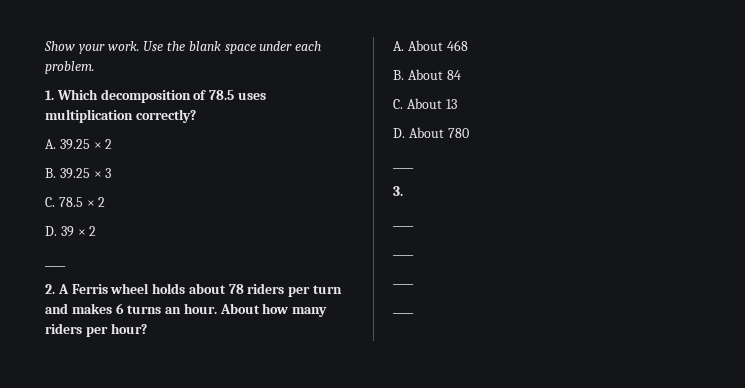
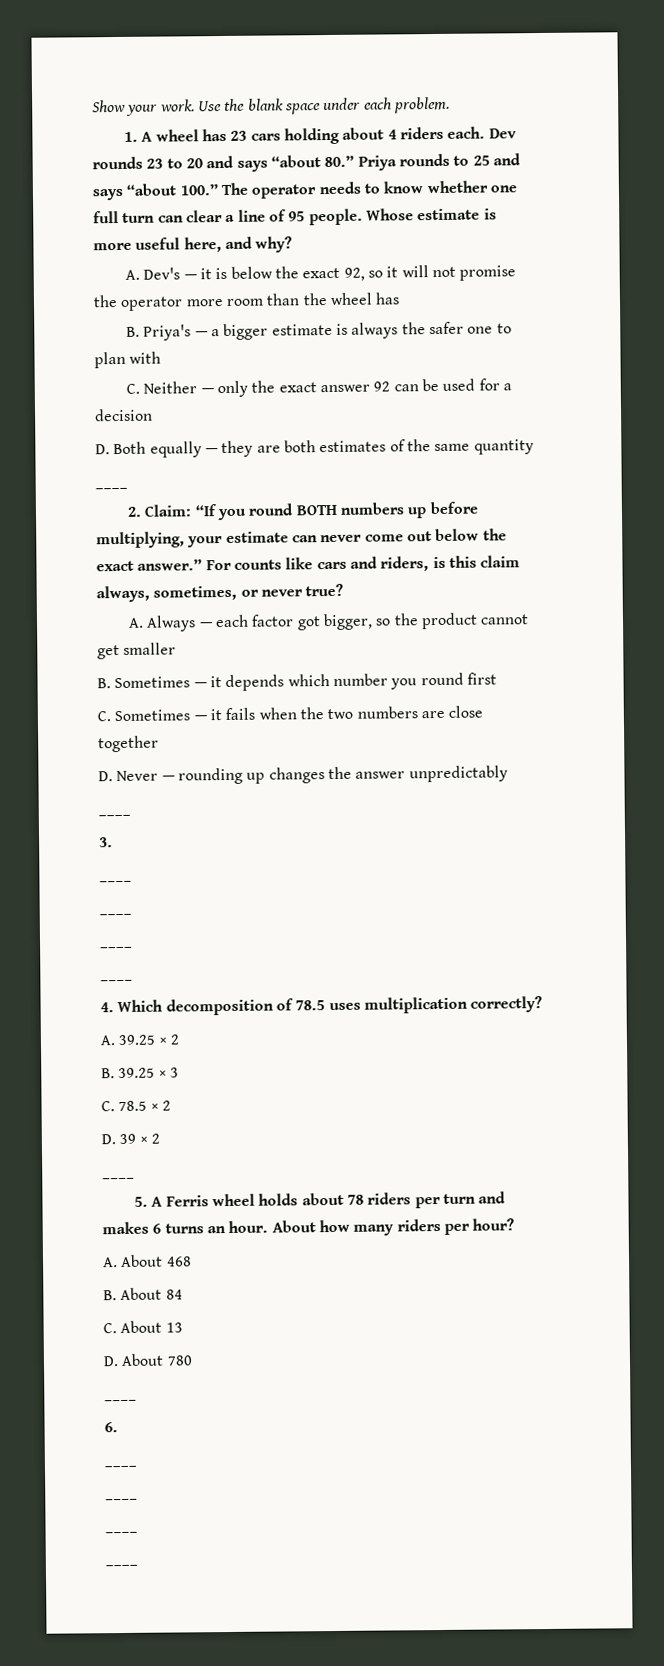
(54, 95) none -> [141,126,517,145] [92,153,521,172] [92,180,517,201] [93,208,497,226] [93,236,293,253] [125,265,517,281] [93,292,401,311] [126,321,512,341] [94,351,162,369] [126,378,512,398] [94,408,153,422] [95,439,534,458] [95,486,128,490] [127,501,478,521] [96,528,507,549] [96,555,521,572] [96,583,344,603] [128,612,530,632] [97,642,177,660] [97,672,497,691] [97,705,484,722] [98,735,159,753] [98,765,508,785] [98,813,131,817] [99,837,113,848] [99,879,132,883] [99,912,132,916] [100,945,133,949] [100,978,133,982] [100,1002,114,1013] A wheel has 23 cars holding about 4 riders each. Dev rounds 23 to 20 and says “about 80.” Priya rounds to 25 and says “about 100.” The operator needs to know whether one full turn can clear a line of 95 people. Whose estimate is more useful here, and why? // A. Dev's — it is below the exact 92, so it will not promise the operator more room than the wheel has // B. Priya's — a bigger estimate is always the safer one to plan with // C. Neither — only the exact answer 92 can be used for a decision // D. Both equally — they are both estimates of the same quantity // ____ // 2. Claim: “If you round BOTH numbers up before multiplying, your estimate can never come out below the exact answer.” For counts like cars and riders, is this claim always, sometimes, or never true? // A. Always — each factor got bigger, so the product cannot get smaller // B. Sometimes — it depends which number you round first // C. Sometimes — it fails when the two numbers are close together // D. Never — rounding up changes the answer unpredictably // ____ // 3. // ____ // ____ // ____ // ____ // 4.
[45,284,55,294] 2. -> [134,1196,149,1207] 5.
[393,186,403,196] 3. -> [104,1422,118,1433] 6.

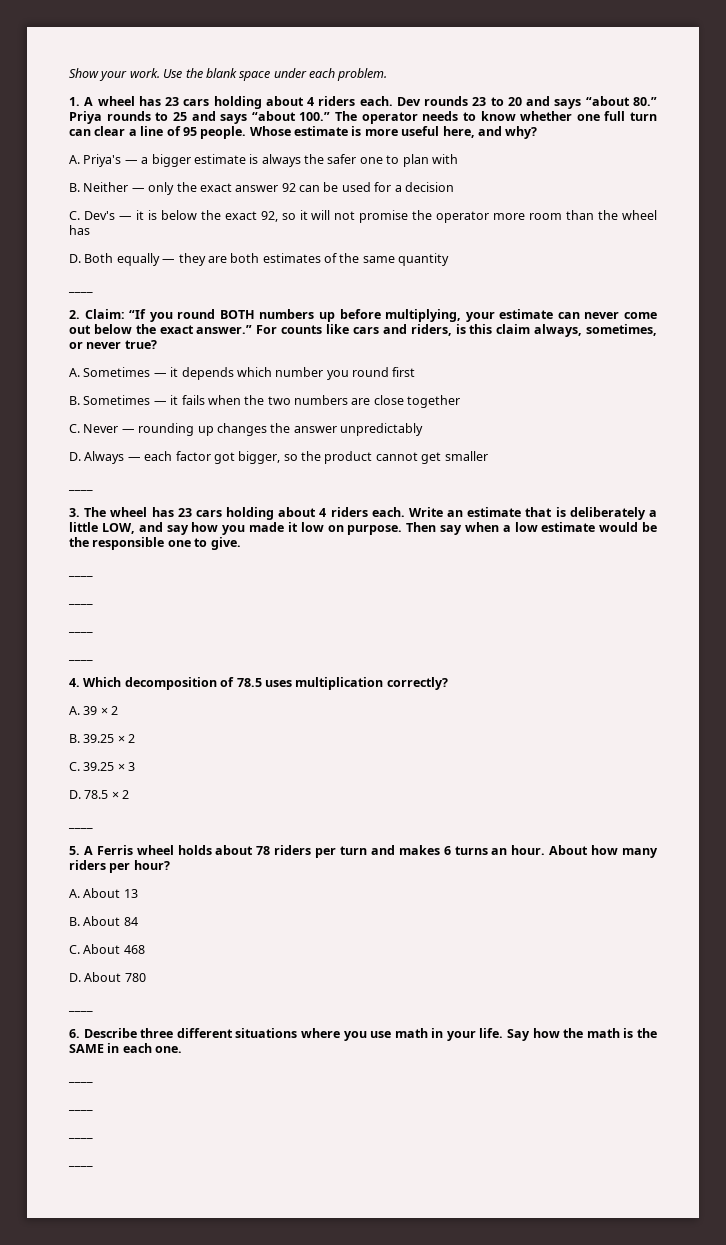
(141, 274) none -> [83,154,458,167] [69,182,454,195] [69,211,80,220] Priya's — a bigger estimate is always the safer one to plan with // B. Neither — only the exact answer 92 can be used for a decision // C.
[126,321,512,341] [94,351,162,369] [126,378,512,398] [94,408,153,422] // B. Priya's — a bigger estimate is always the safer one to plan with // C. Neither — only the exact answer 92 can be used for a decision -> (90, 230) none
(145, 622) none -> [83,367,416,380] [69,395,461,408] [69,423,423,436] [69,452,81,461] Sometimes — it depends which number you round first // B. Sometimes — it fails when the two numbers are close together // C. Never — rounding up changes the answer unpredictably // D.
[97,672,497,691] [97,705,484,722] [98,735,159,753] [98,765,508,785] [98,813,131,817] [99,837,113,848] B. Sometimes — it depends which number you round first // C. Sometimes — it fails when the two numbers are close together // D. Never — rounding up changes the answer unpredictably // ____ // 3. -> [68,489,93,491] [69,507,658,520] [69,522,657,535] [69,537,241,550] ____ // 3. The wheel has 23 cars holding about 4 riders each. Write an estimate that is deliberately a little LOW, and say how you made it low on purpose. Then say when a low estimate would be the responsible one to give.
[118,1034,156,1046] 39.25 -> [83,706,98,715] 39
(167, 1074) none -> [128,734,136,743] [69,762,125,771] 2 // C. 39.25 ×
[101,1101,115,1112] C. -> [69,790,81,799] D.
[101,1133,160,1145] // D. 39 × 2 -> (130, 794) none
[165,1256,192,1267] 468 -> [123,889,138,898] 13
[165,1322,183,1333] 13 -> [123,945,145,954] 468
(118, 1427) none -> [83,1028,657,1041] [69,1043,183,1053] Describe three different situations where you use math in your life. Say how the math is the SAME in each one.

